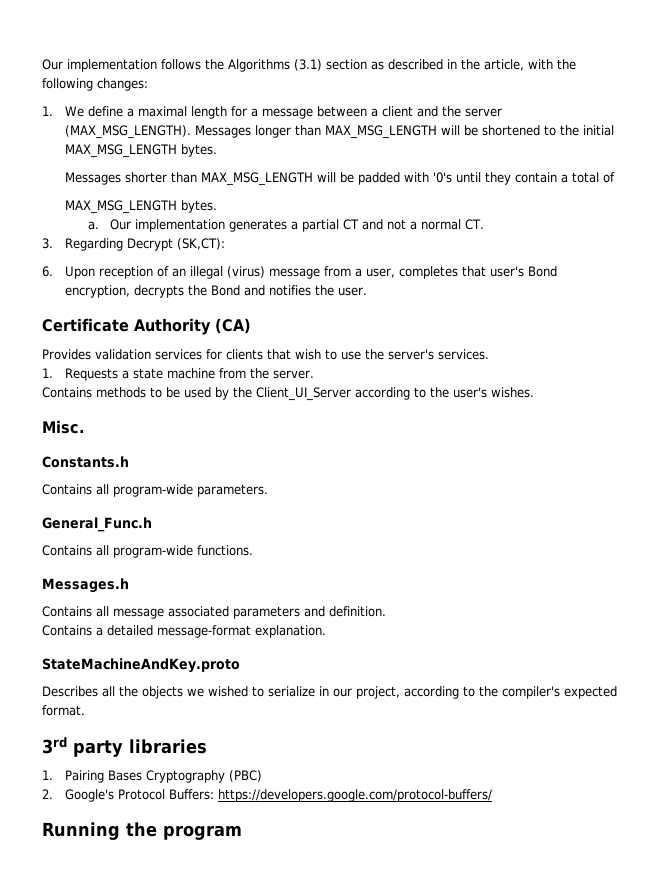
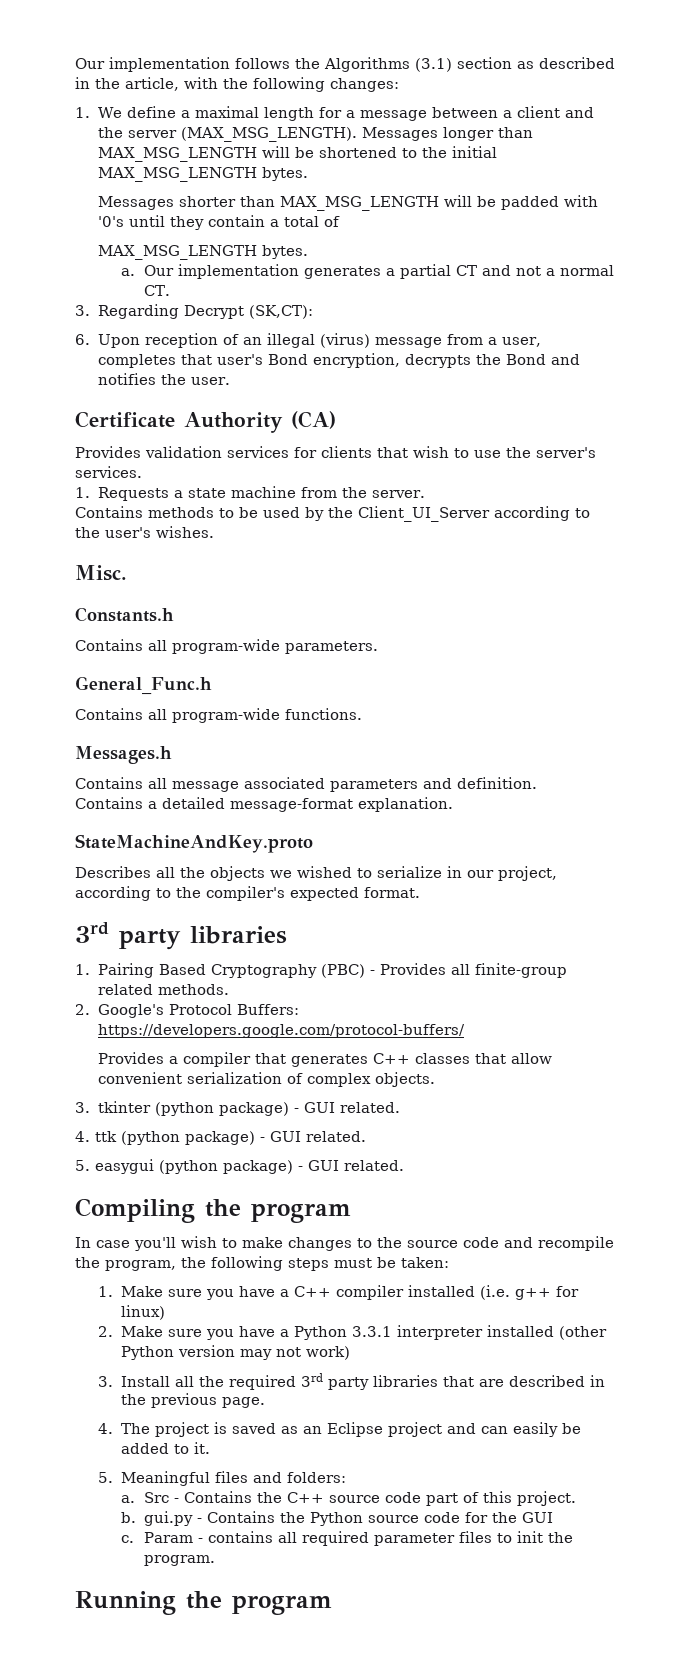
[107,770,142,781] Bases -> [159,964,207,975] Based
(262, 776) none -> [370,963,568,978] [98,984,230,995] - Provides all finite-group related methods.
(492, 795) none -> [98,1052,553,1067] [98,1072,436,1087] [75,1101,401,1116] [75,1131,366,1145] [75,1159,404,1174] [75,1198,351,1223] [75,1236,614,1251] [75,1256,449,1271] [98,1285,580,1300] [121,1305,166,1320] [98,1325,608,1340] [121,1345,351,1360] [98,1373,606,1390] [121,1393,266,1408] [98,1422,582,1437] [121,1442,211,1454] [98,1471,347,1486] [121,1491,577,1506] [121,1511,554,1526] [121,1531,574,1546] [144,1555,216,1566] // Provides a compiler that generates C++ classes that allow convenient serialization of complex objects. // 3. tkinter (python package) - GUI related. // 4. ttk (python package) - GUI related. // 5. easygui (python package) - GUI related. // Compiling the program // In case you'll wish to make changes to the source code and recompile the program, the following steps must be taken: // 1. Make sure you have a C++ compiler installed (i.e. g++ for linux) // 2. Make sure you have a Python 3.3.1 interpreter installed (other Python version may not work) // 3. Install all the required 3rd party libraries that are described in the previous page. // 4. The project is saved as an Eclipse project and can easily be added to it. // 5. Meaningful files and folders: // a. Src - Contains the C++ source code part of this project. // b. gui.py - Contains the Python source code for the GUI // c. Param - contains all required parameter files to init the program.

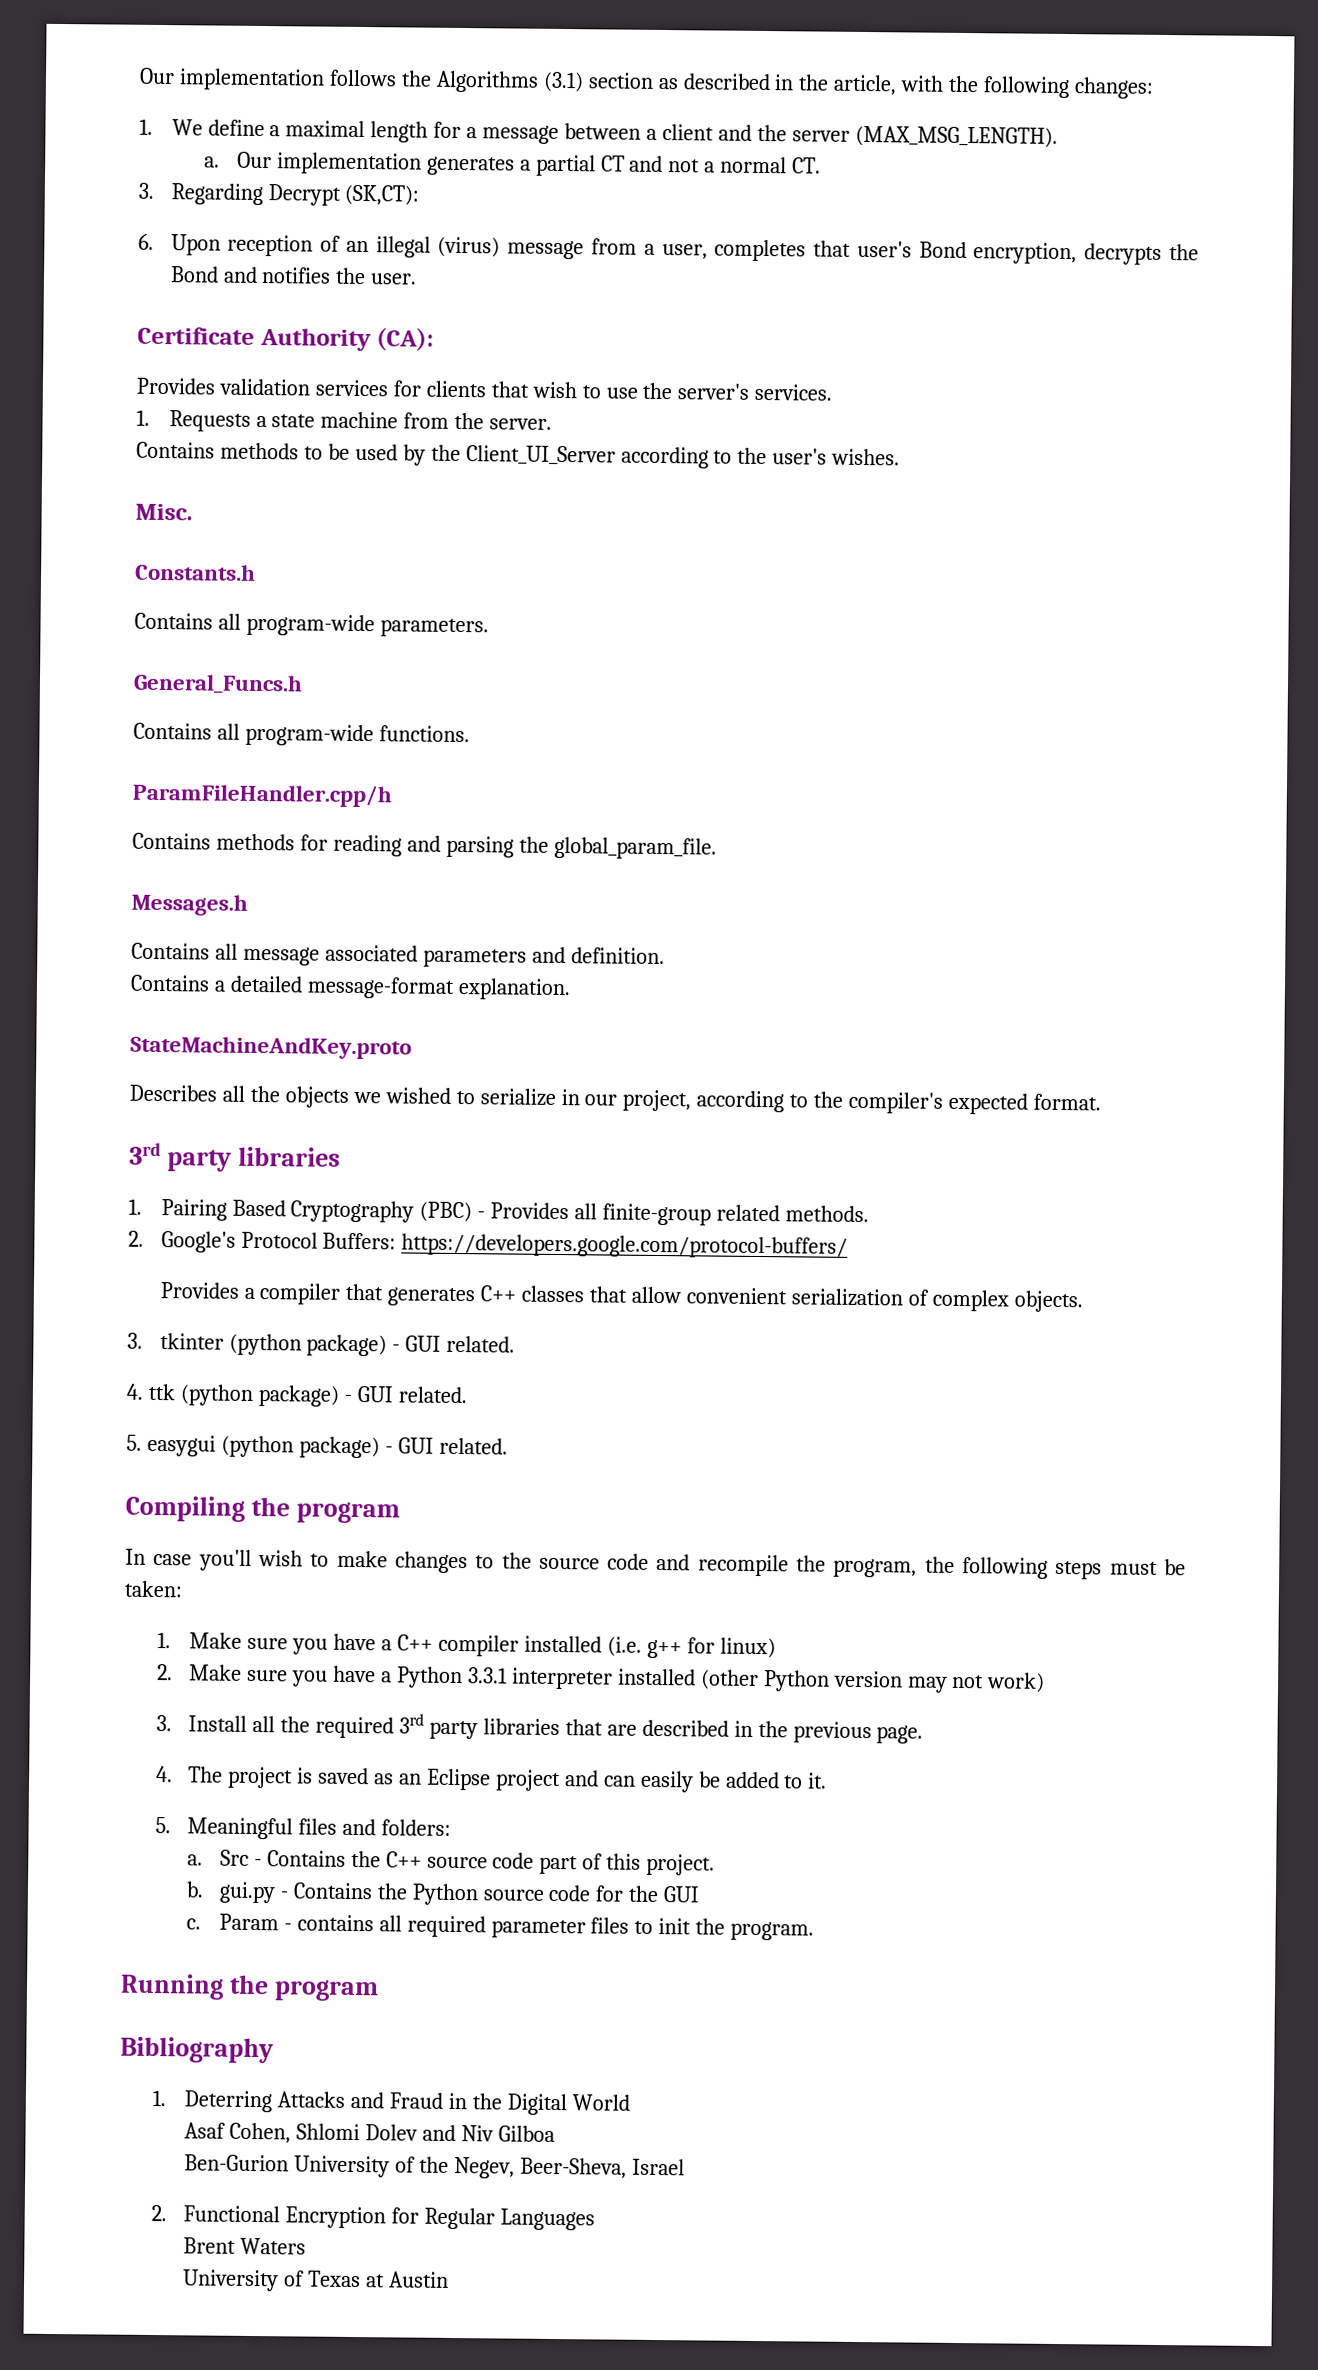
[362,127,534,141] [98,146,498,162] [98,167,309,182] [98,195,599,211] [98,215,341,230] [98,245,309,260] Messages longer than MAX_MSG_LENGTH will be shortened to the initial MAX_MSG_LENGTH bytes. // Messages shorter than MAX_MSG_LENGTH will be padded with '0's until they contain a total of // MAX_MSG_LENGTH bytes. -> (1058, 136) none
[291,411,336,429] (CA) -> [376,327,435,352] (CA):
[75,676,212,695] General_Func.h -> [133,673,303,695] General_Funcs.h
(362, 714) none -> [132,782,392,808] [132,832,717,860] // ParamFileHandler.cpp/h // Contains methods for reading and parsing the global_param_file.
(332, 1605) none -> [120,2036,274,2064] [151,2090,630,2116] [184,2122,555,2144] [184,2154,685,2179] [150,2204,595,2231] [183,2237,307,2255] [182,2269,449,2292] // Bibliography // 1. Deterring Attacks and Fraud in the Digital World // Asaf Cohen, Shlomi Dolev and Niv Gilboa // Ben-Gurion University of the Negev, Beer-Sheva, Israel // 2. Functional Encryption for Regular Languages // Brent Waters // University of Texas at Austin

